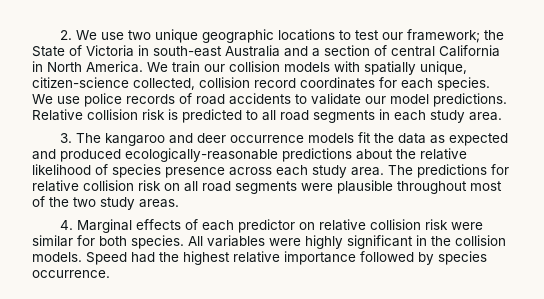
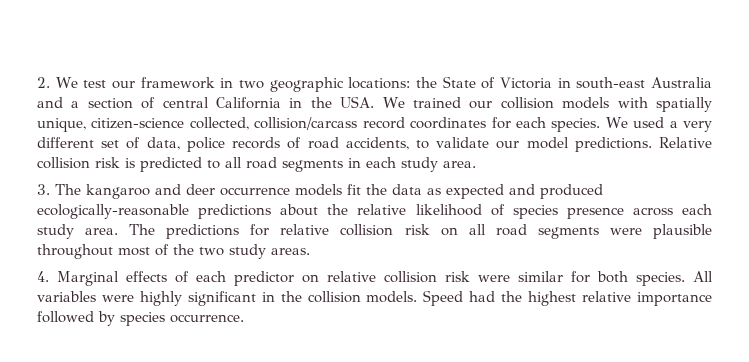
[100,29,480,43] use two unique geographic locations to test our framework; -> [83,77,411,92] test our framework in two geographic locations:
[47,61,200,73] North America. We train -> [310,96,461,108] the USA. We trained
[199,77,250,88] collision -> [254,117,358,130] collision/carcass
[57,96,80,104] use -> [633,117,712,132] [37,137,180,150] used a very different set of data,
[229,93,291,105] accidents -> [345,137,409,150] accidents,

